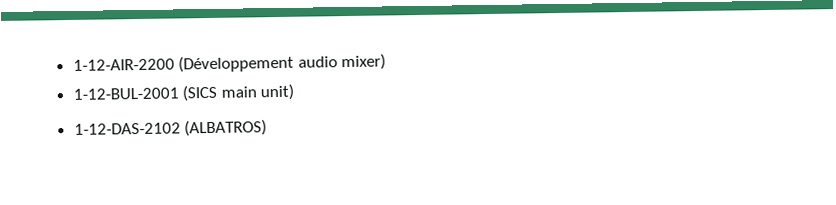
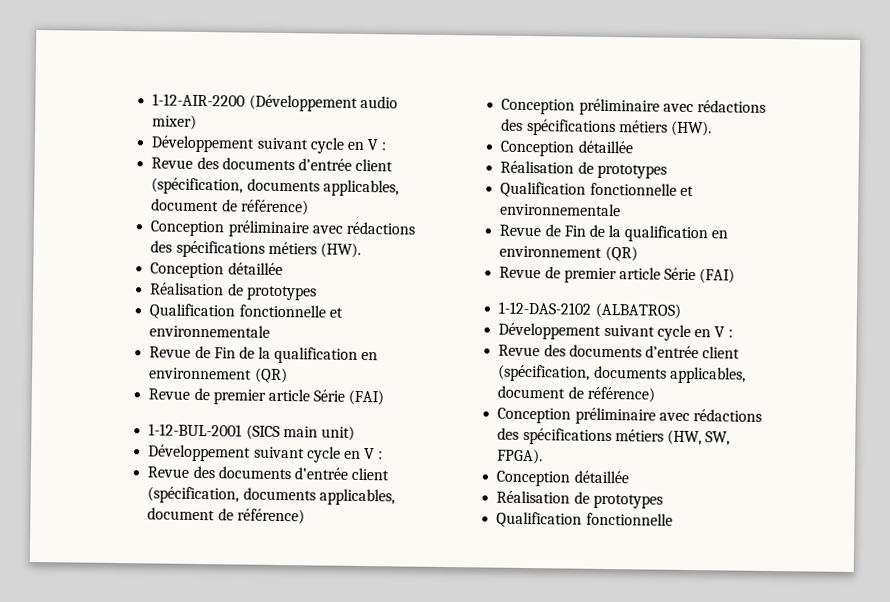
[72,83,295,102] [73,119,268,137] 1-12-BUL-2001 (SICS main unit) // 1-12-DAS-2102 (ALBATROS) -> [151,135,387,154] [151,156,394,172] [151,177,399,197] [151,198,309,216] [150,220,415,238] [150,240,361,258] [150,262,283,279] [150,282,317,301] [149,303,343,320] [149,324,271,338] [149,345,379,364] [149,367,288,384] [148,387,385,406] [148,423,355,441] [148,444,384,463] [147,465,390,481] [147,486,395,506] [147,507,305,525] [501,98,766,116] [501,118,712,137] [500,140,633,157] [500,160,667,179] [500,181,694,198] [500,202,622,217] [499,224,729,243] [499,245,638,262] [499,266,736,284] [498,301,681,319] [498,322,734,342] [498,344,741,359] [498,364,746,384] [497,385,655,403] [497,407,762,425] [497,427,731,446] [497,448,544,465] [496,470,629,487] [496,490,663,509] [496,511,673,528] Développement suivant cycle en V : // Revue des documents d’entrée client (spécification, documents applicables, document de référence) // Conception préliminaire avec rédactions des spécifications métiers (HW). // Conception détaillée // Réalisation de prototypes // Qualification fonctionnelle et environnementale // Revue de Fin de la qualification en environnement (QR) // Revue de premier article Série (FAI) // 1-12-BUL-2001 (SICS main unit) // Développement suivant cycle en V : // Revue des documents d’entrée client (spécification, documents applicables, document de référence) // Conception préliminaire avec rédactions des spécifications métiers (HW). // Conception détaillée // Réalisation de prototypes // Qualification fonctionnelle et environnementale // Revue de Fin de la qualification en environnement (QR) // Revue de premier article Série (FAI) // 1-12-DAS-2102 (ALBATROS) // Développement suivant cycle en V : // Revue des documents d’entrée client (spécification, documents applicables, document de référence) // Conception préliminaire avec rédactions des spécifications métiers (HW, SW, FPGA). // Conception détaillée // Réalisation de prototypes // Qualification fonctionnelle

